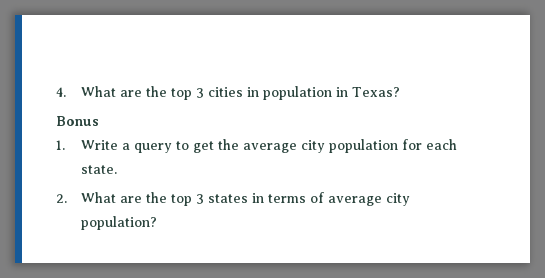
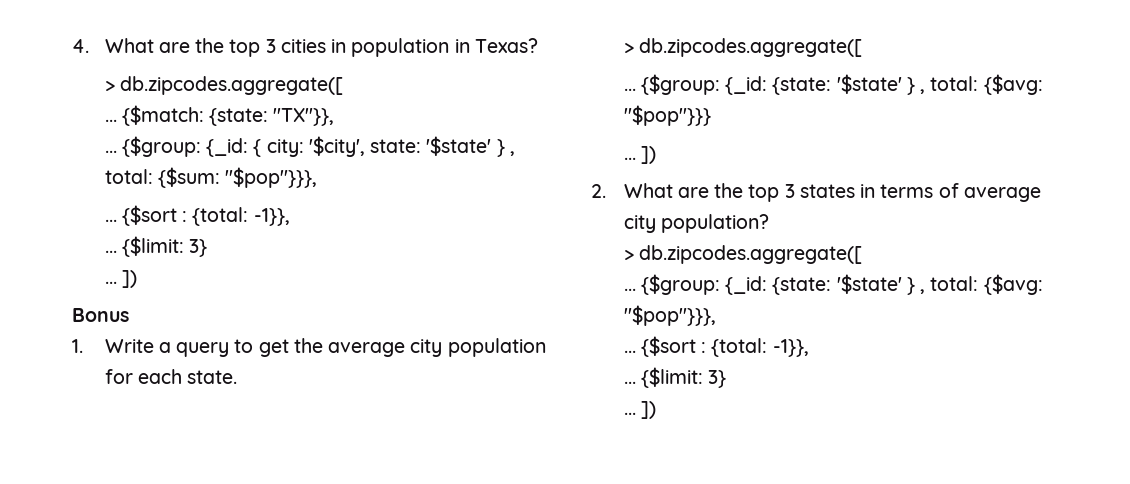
(400, 92) none -> [104,76,343,95] [104,105,335,126] [104,136,515,157] [104,167,318,188] [104,205,290,226] [104,236,208,257] [104,270,137,288] // > db.zipcodes.aggregate([ // ... {$match: {state: "TX"}}, // ... {$group: {_id: { city: '$city', state: '$state' } , total: {$sum: "$pop"}}}, // ... {$sort : {total: -1}}, // ... {$limit: 3} // ... ])
(117, 169) none -> [623,38,862,57] [623,74,1043,95] [623,105,711,126] [623,146,656,164] // > db.zipcodes.aggregate([ // ... {$group: {_id: {state: '$state' } , total: {$avg: "$pop"}}} // ... ])
(157, 223) none -> [623,245,862,264] [623,274,1043,295] [623,305,716,326] [623,336,809,357] [623,367,727,388] [623,401,656,419] // > db.zipcodes.aggregate([ // ... {$group: {_id: {state: '$state' } , total: {$avg: "$pop"}}}, // ... {$sort : {total: -1}}, // ... {$limit: 3} // ... ])

